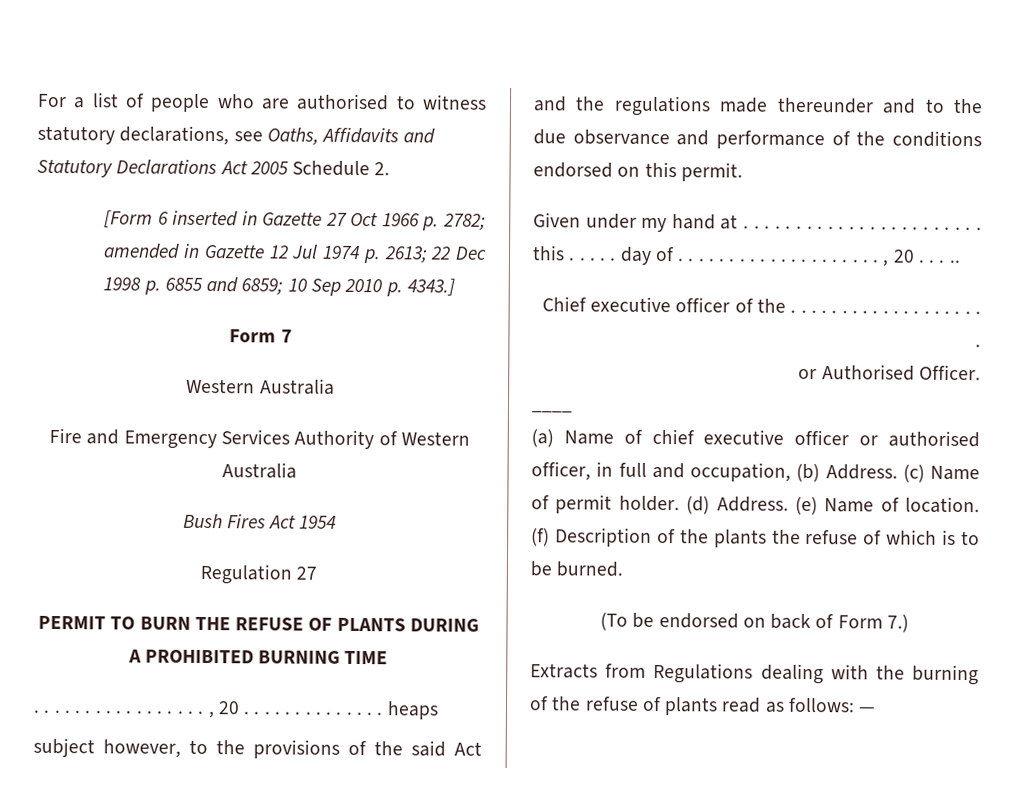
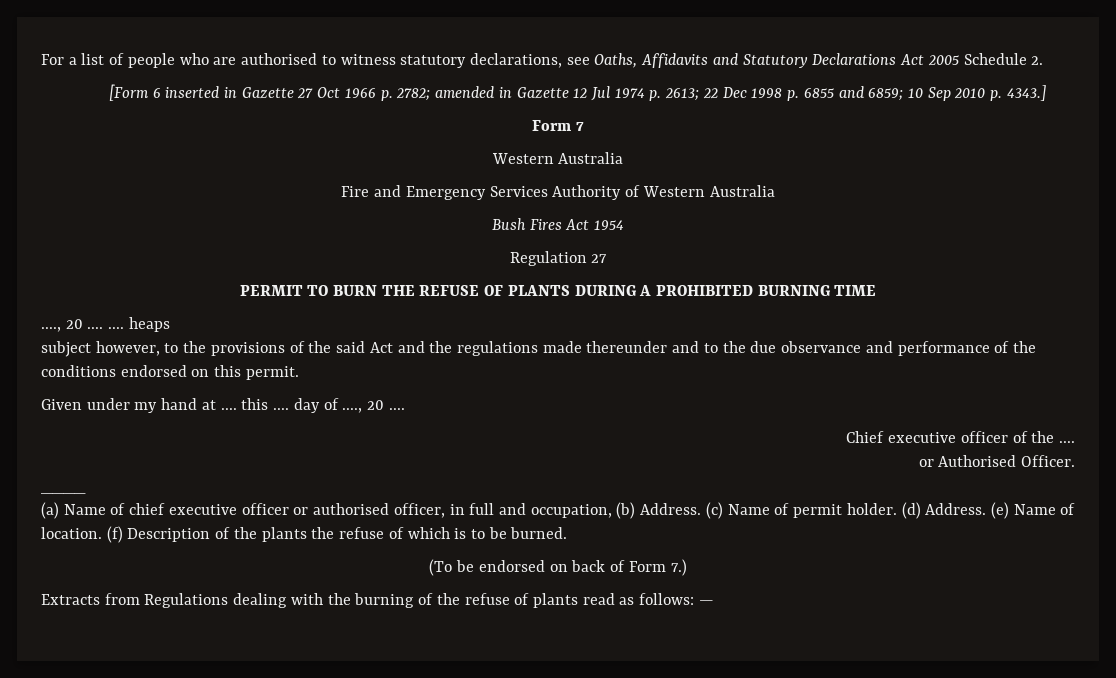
[33,701,383,719] . . . . . . . . . . . . . . . . . , 20 . . . . . . . . . . . . . . -> [41,319,125,332] ...., 20 .... ....
[742,225,983,231] [532,245,960,267] . . . . . . . . . . . . . . . . . . . . . . . this . . . . . day of . . . . . . . . . . . . . . . . . . . . , 20 . . . .. -> [220,398,405,413] .... this .... day of ...., 20 ....
[790,309,981,315] [975,344,981,348] . . . . . . . . . . . . . . . . . . . . -> [1059,441,1075,443] ....

